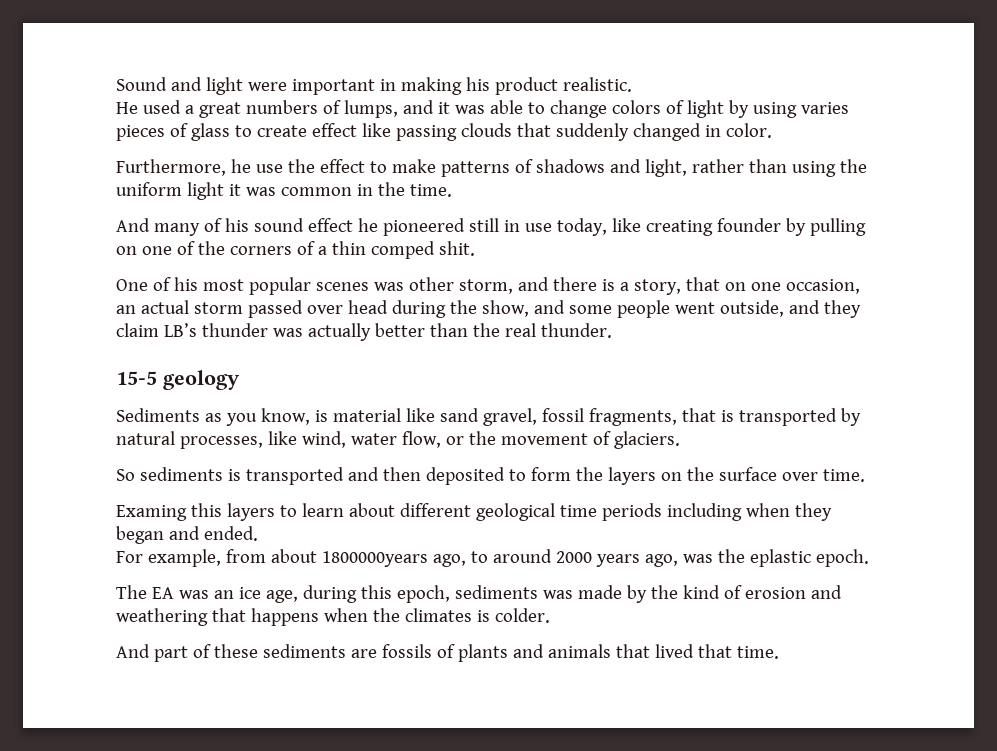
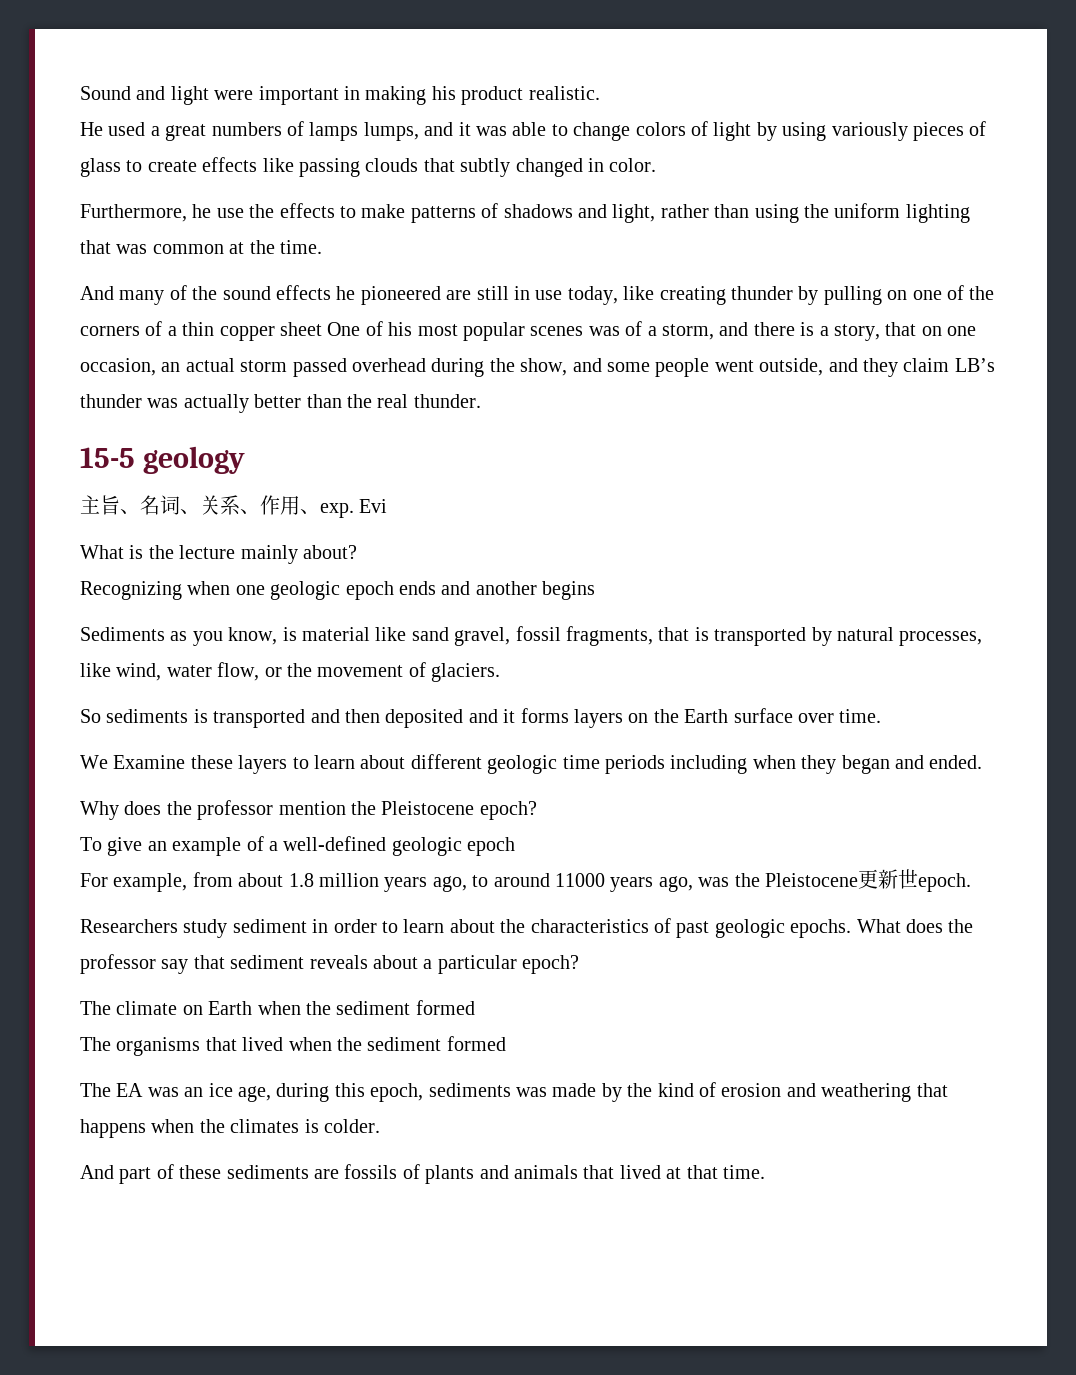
(341, 107) none -> [309,122,359,141] lamps
[800,102,849,114] varies -> [831,122,908,141] variously
[311,123,357,137] effect -> [202,157,258,172] effects
[555,123,629,141] suddenly -> [460,158,511,177] subtly
[319,159,365,173] effect -> [279,203,335,218] effects
[186,182,241,200] light it -> [905,204,970,223] [80,240,111,254] lighting that
[356,184,373,196] in -> [229,242,245,254] at
[224,218,353,232] his sound effect -> [192,285,331,300] the sound effects
(465, 227) none -> [446,290,472,300] are
[716,218,781,232] founder -> [730,286,793,300] thunder
[370,241,475,259] comped shit. // -> [219,322,322,341] copper sheet
[408,277,454,291] other -> [625,321,657,336] of a
[306,300,388,314] over head -> [352,358,426,372] overhead
(240, 380) none -> [80,495,388,518] [80,545,357,564] [80,581,596,600] // 主旨、名词、关系、作用、exp. Evi // What is the lecture mainly about? // Recognizing when one geologic epoch ends and another begins
[508,467,603,481] to form the -> [468,708,569,723] and it forms
(714, 474) none -> [684,709,729,723] Earth
[116,503,222,521] Examing this -> [80,755,233,769] We Examine these
[475,503,555,521] geological -> [487,755,558,774] geologic
(258, 533) none -> [80,800,537,820] [80,836,516,856] // Why does the professor mention the Pleistocene epoch? // To give an example of a well-defined geologic epoch
[321,551,428,567] 1800000years -> [288,873,428,892] 1.8 million years
[555,551,592,563] 2000 -> [554,873,605,887] 11000
[749,549,811,567] eplastic -> [764,869,918,889] Pleistocene更新世
(869, 558) none -> [80,918,974,938] [80,954,580,974] [80,1000,475,1015] [80,1036,506,1056] // Researchers study sediment in order to learn about the characteristics of past geologic epochs. What does the professor say that sediment reveals about a particular epoch? // The climate on Earth when the sediment formed // The organisms that lived when the sediment formed
(694, 651) none -> [666,1167,682,1179] at

